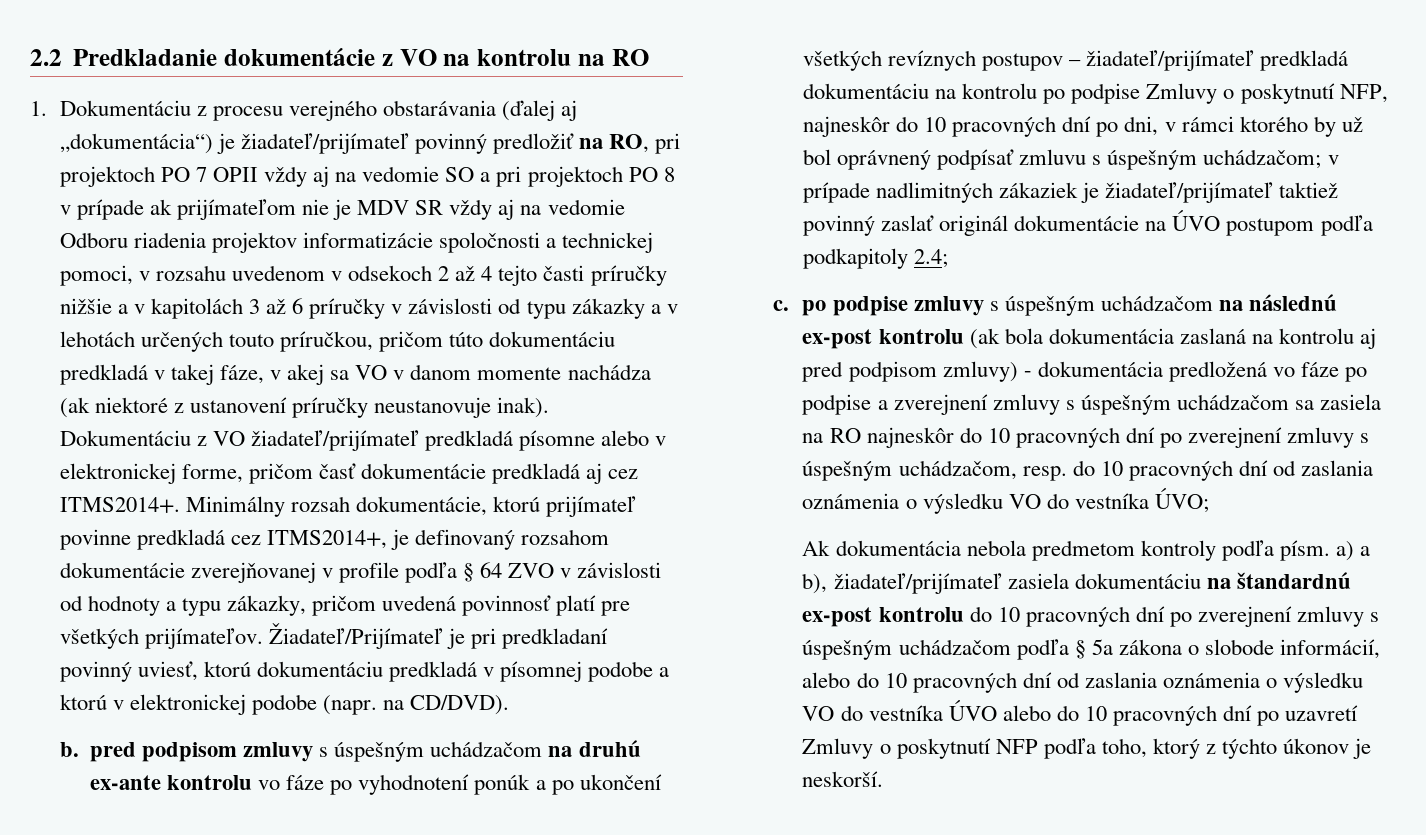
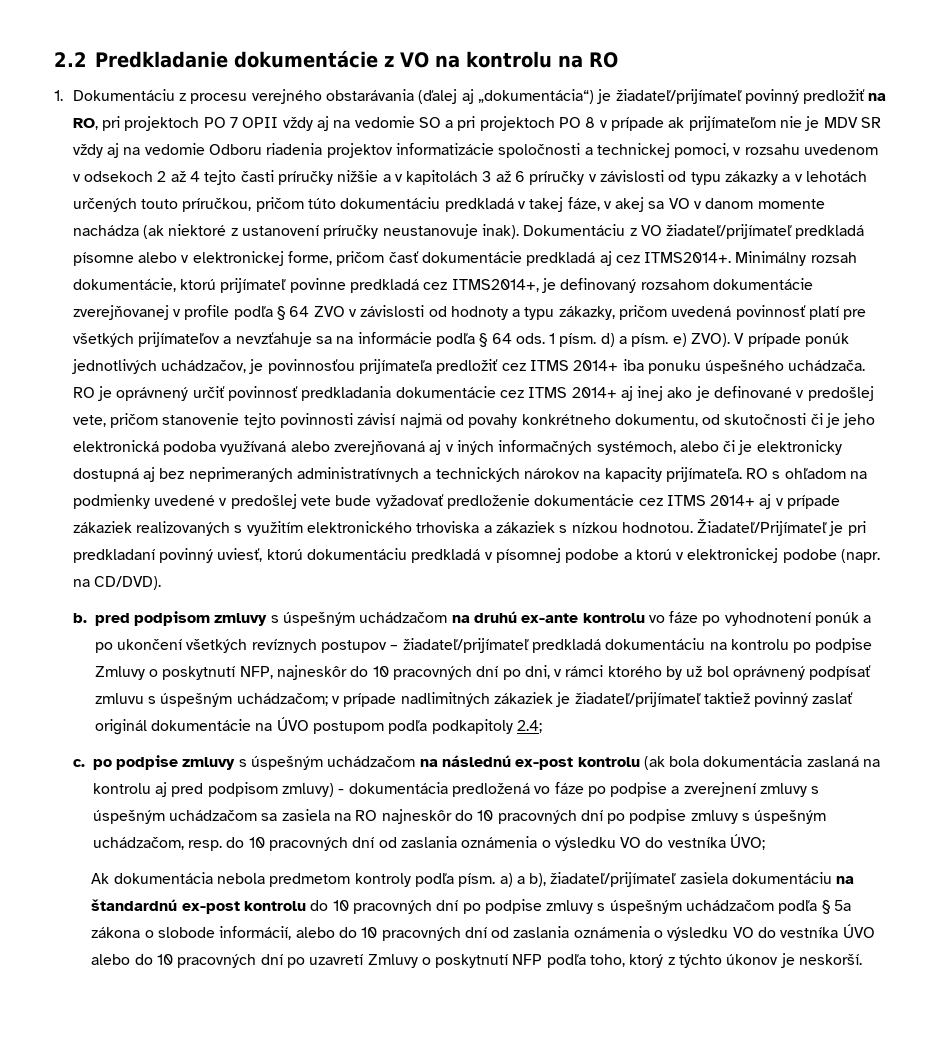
[144,628,263,649] prijímateľov. -> [137,332,850,347] [71,359,866,374] [72,386,874,401] [72,413,876,428] [72,440,842,455] [72,467,868,482] [72,494,841,509] [72,521,693,536] prijímateľov a nevzťahuje sa na informácie podľa § 64 ods. 1 písm. d) a písm. e) ZVO). V prípade ponúk jednotlivých uchádzačov, je povinnosťou prijímateľa predložiť cez ITMS 2014+ iba ponuku úspešného uchádzača. RO je oprávnený určiť povinnosť predkladania dokumentácie cez ITMS 2014+ aj inej ako je definované v predošlej vete, pričom stanovenie tejto povinnosti závisí najmä od povahy konkrétneho dokumentu, od skutočnosti či je jeho elektronická podoba využívaná alebo zverejňovaná aj v iných informačných systémoch, alebo či je elektronicky dostupná aj bez neprimeraných administratívnych a technických nárokov na kapacity prijímateľa. RO s ohľadom na podmienky uvedené v predošlej vete bude vyžadovať predloženie dokumentácie cez ITMS 2014+ aj v prípade zákaziek realizovaných s využitím elektronického trhoviska a zákaziek s nízkou hodnotou.
[1188,427,1283,448] zverejnení -> [629,809,687,824] podpise
[1197,606,1292,627] zverejnení -> [484,899,542,914] podpise

